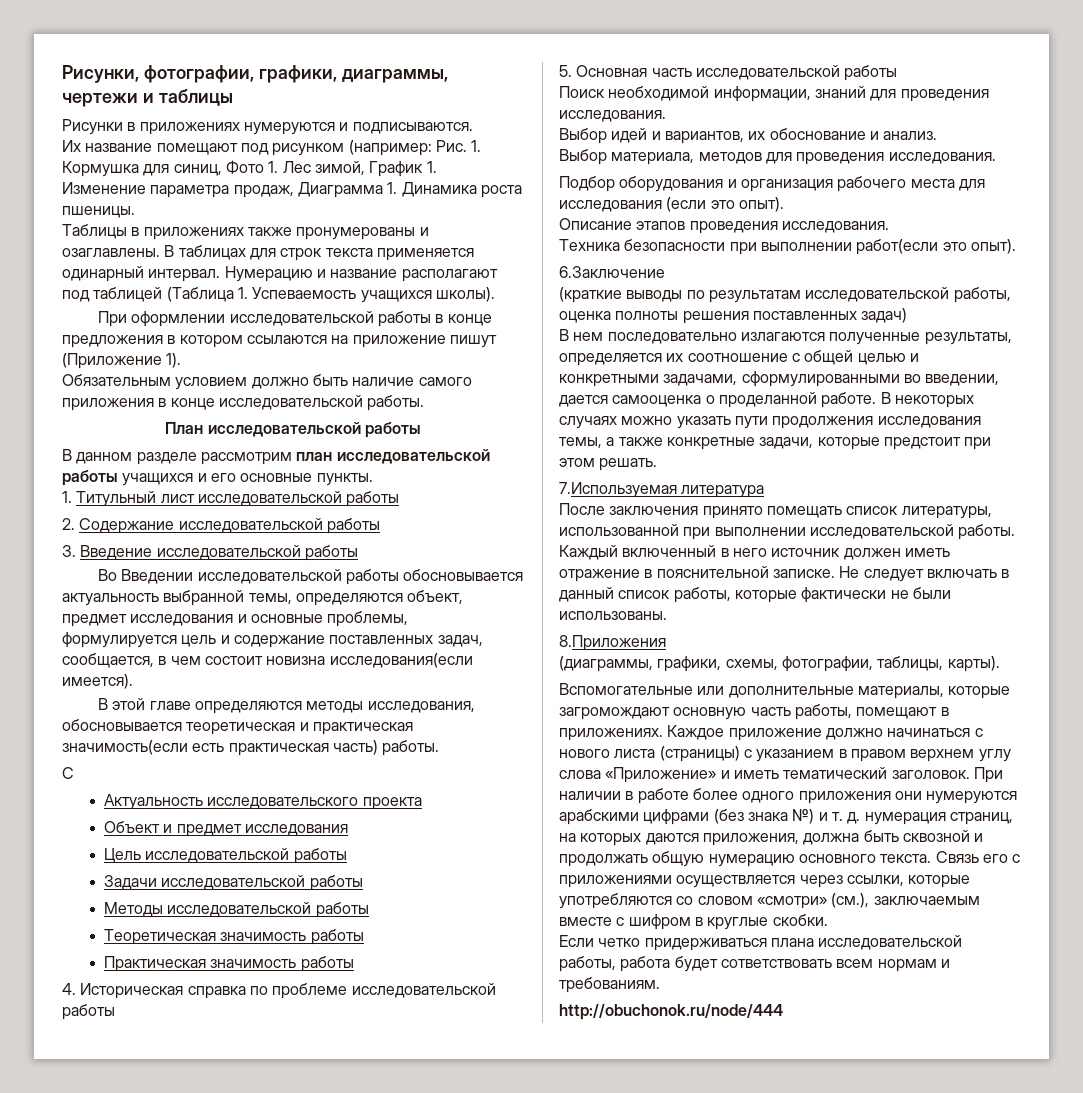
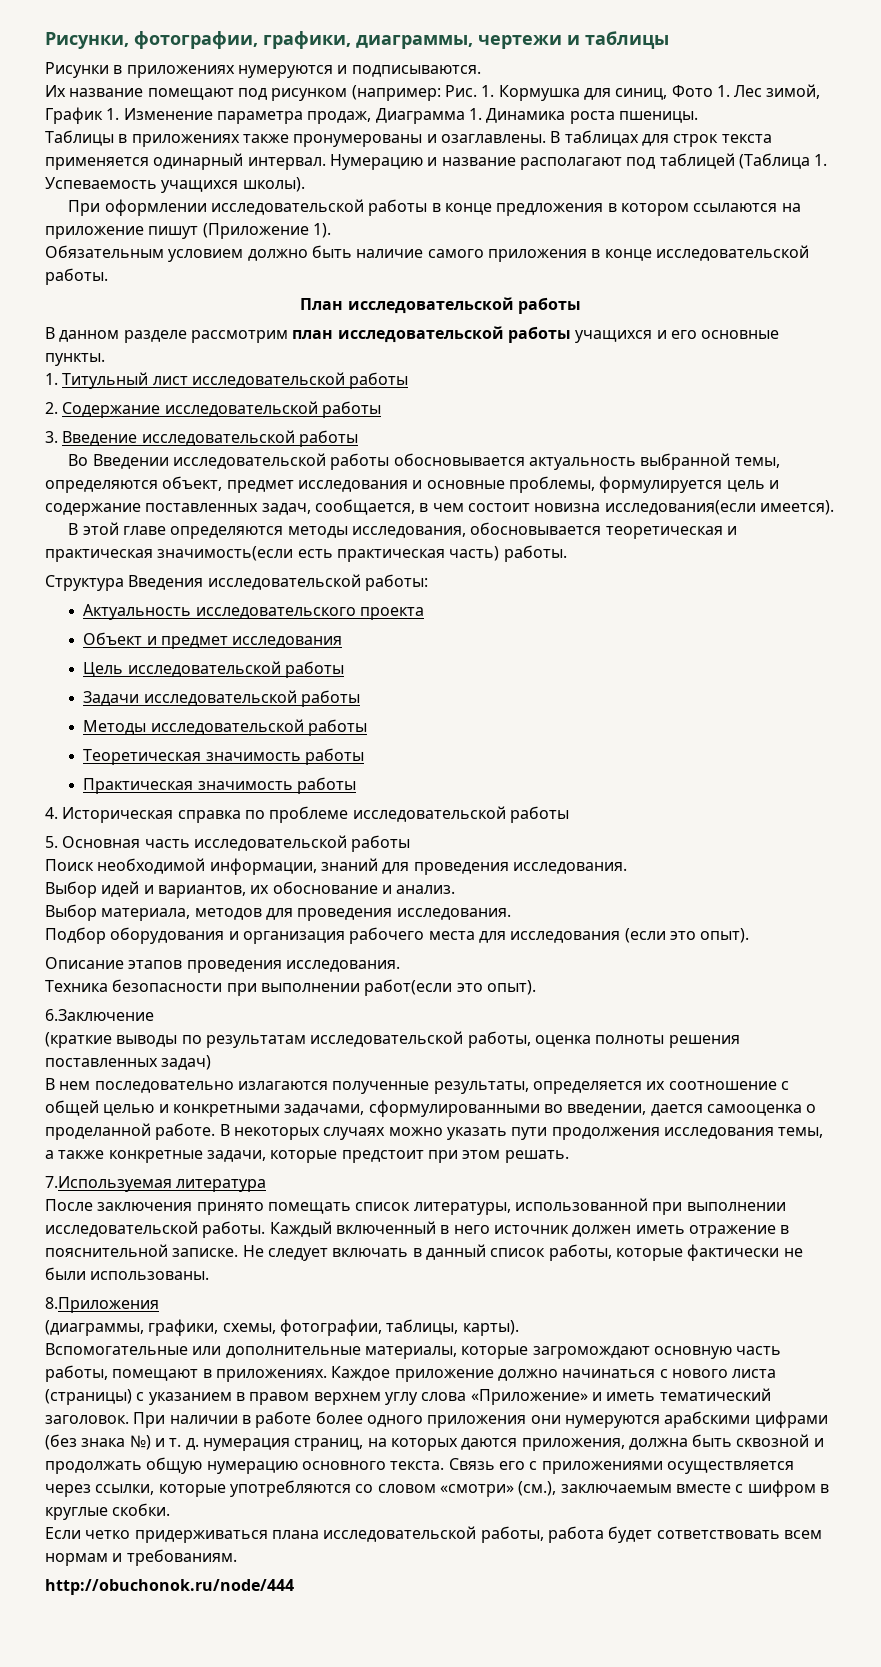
[62,767,74,779] С -> [45,574,428,591] Структура Введения исследовательской работы:

